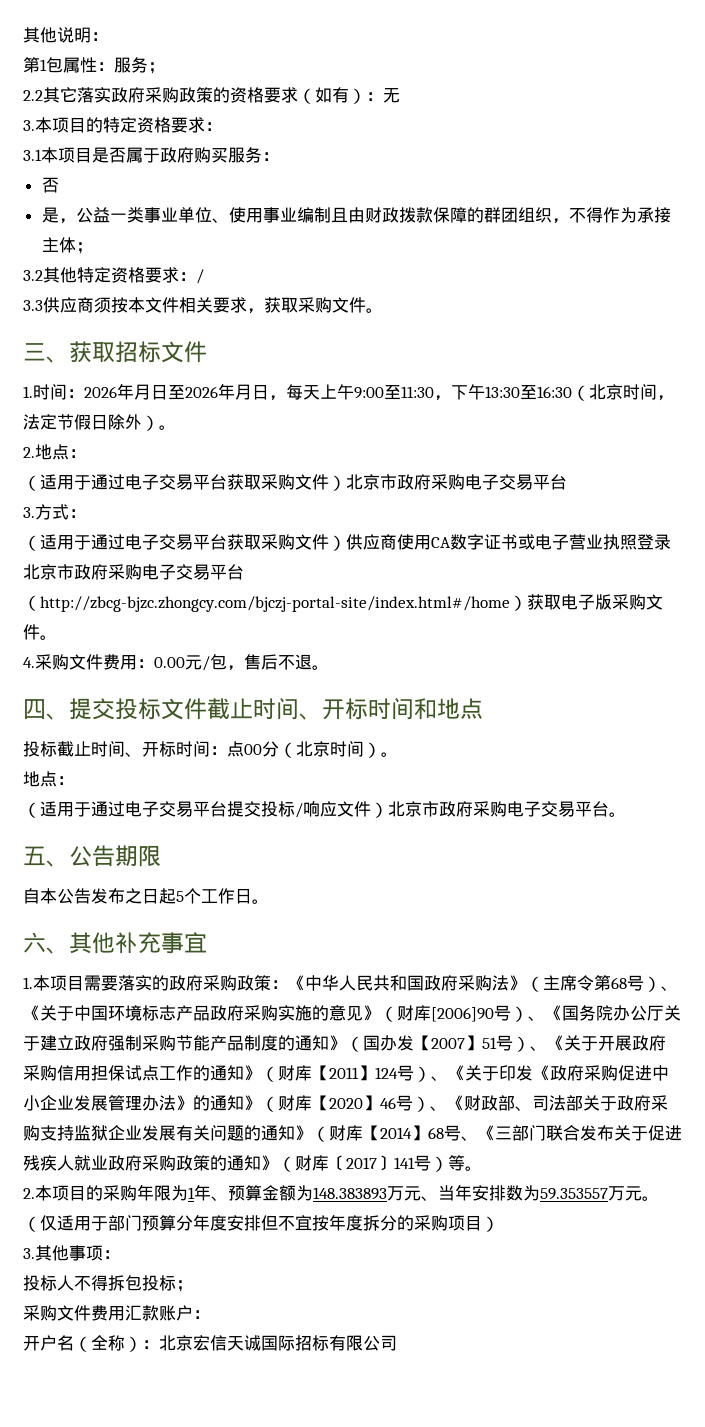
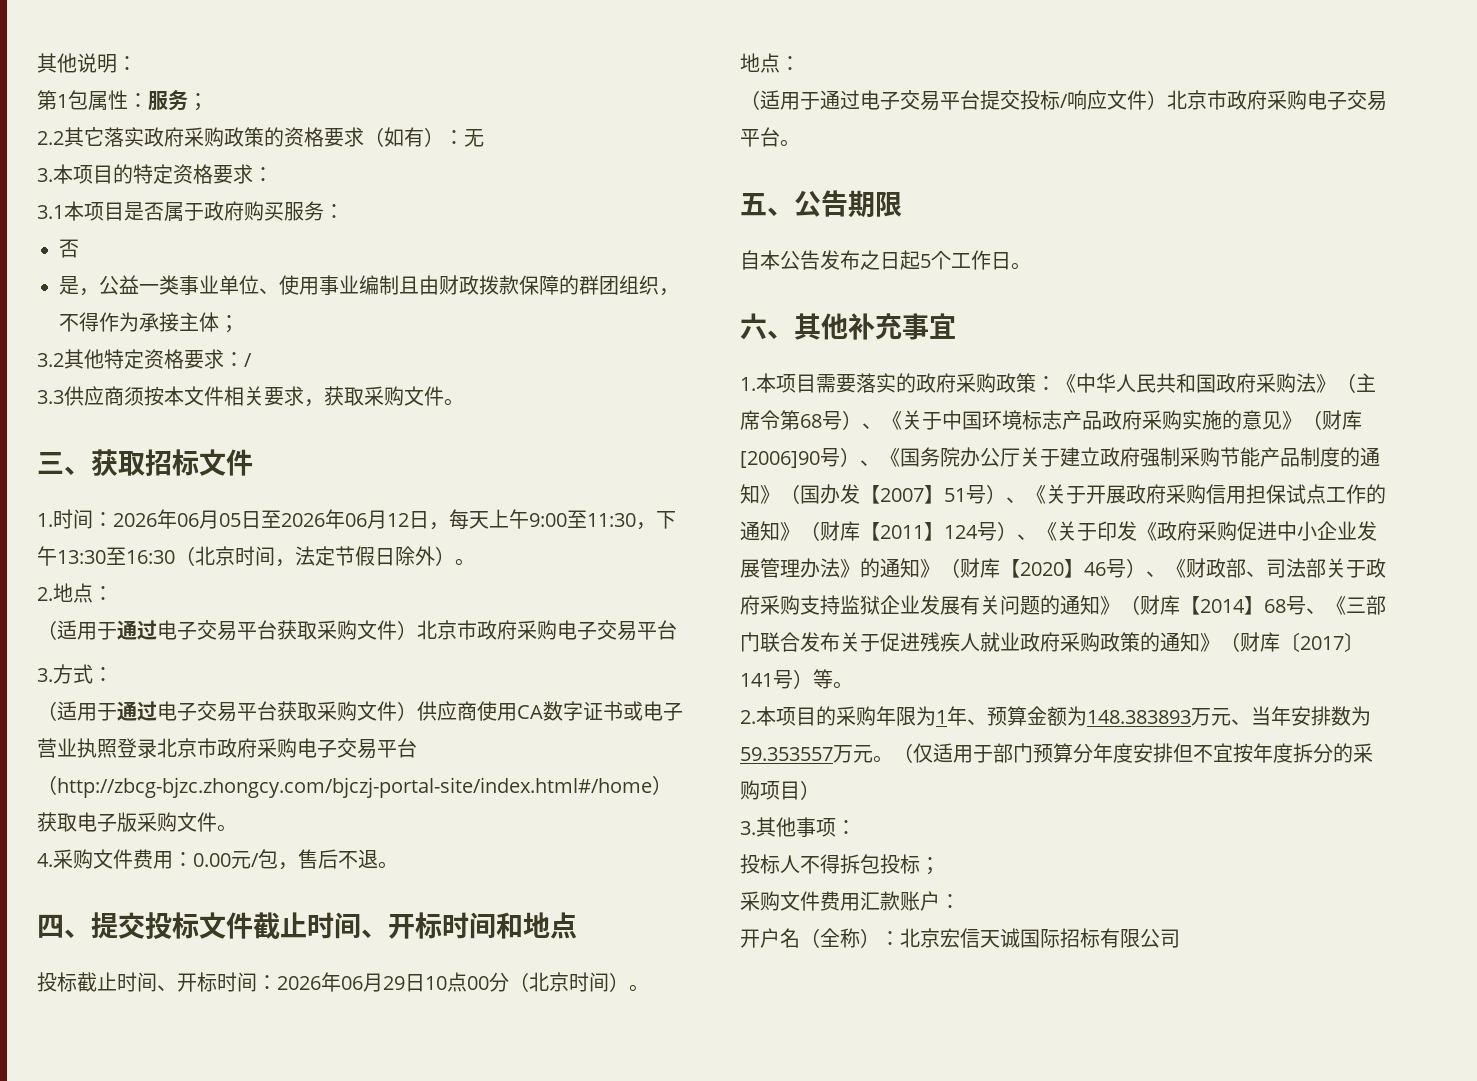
[134,383,252,400] 月日至2026年月 -> [177,509,409,529] 06月05日至2026年06月12
(227, 750) none -> [277,972,447,992] 2026年06月29日10

